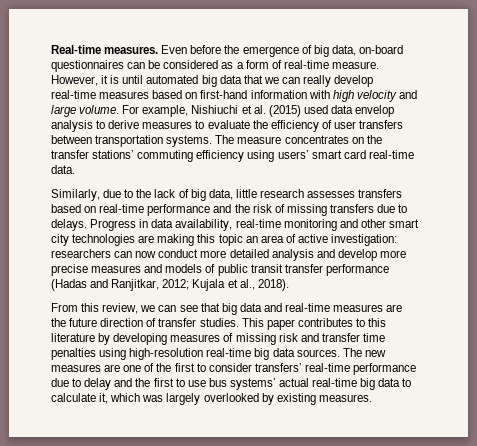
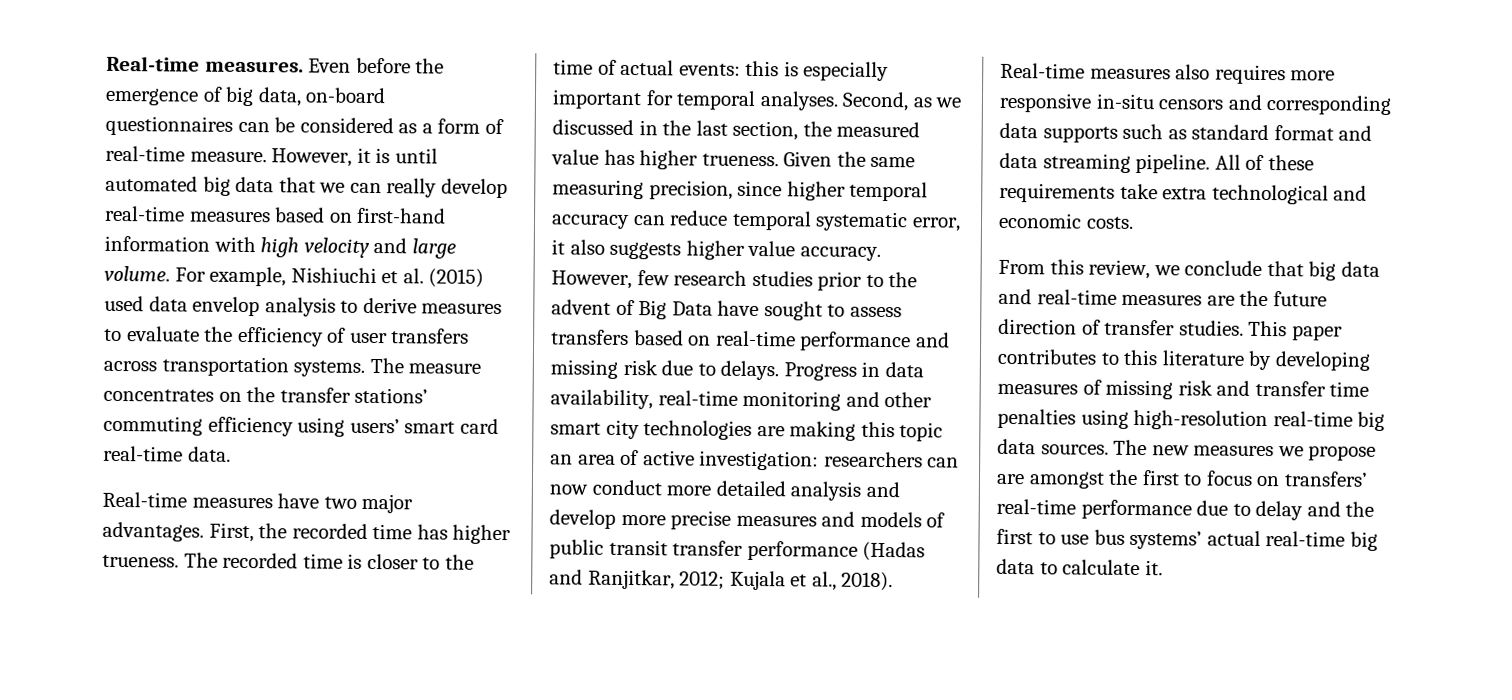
[51,135,92,144] between -> [103,360,157,372] across
[51,189,356,201] Similarly, due to the lack of big data, little research assesses -> [102,491,414,514] [102,521,512,545] [102,552,474,570] [553,59,890,82] [552,89,962,112] [552,119,921,141] [551,149,916,170] [552,179,929,202] [551,210,961,232] [551,239,881,261] [551,270,918,291] [551,299,902,321] Real-time measures have two major advantages. First, the recorded time has higher trueness. The recorded time is closer to the time of actual events: this is especially important for temporal analyses. Second, as we discussed in the last section, the measured value has higher trueness. Given the same measuring precision, since higher temporal accuracy can reduce temporal systematic error, it also suggests higher value accuracy. However, few research studies prior to the advent of Big Data have sought to assess
[234,204,374,216] the risk of missing transfers -> [550,359,658,379] missing risk
(289, 285) none -> [1000,62,1336,85] [999,92,1393,115] [999,122,1373,143] [999,152,1314,174] [999,182,1368,205] [998,212,1134,229] Real-time measures also requires more responsive in-situ censors and corresponding data supports such as standard format and data streaming pipeline. All of these requirements take extra technological and economic costs.
[158,305,198,312] can see -> [1184,260,1263,276] conclude
[104,363,252,372] are one of the first to consider -> [1277,445,1377,461] [996,469,1281,489] we propose are amongst the first to focus on
[99,393,372,405] it, which was largely overlooked by existing measures. -> [1144,560,1163,576] it.

